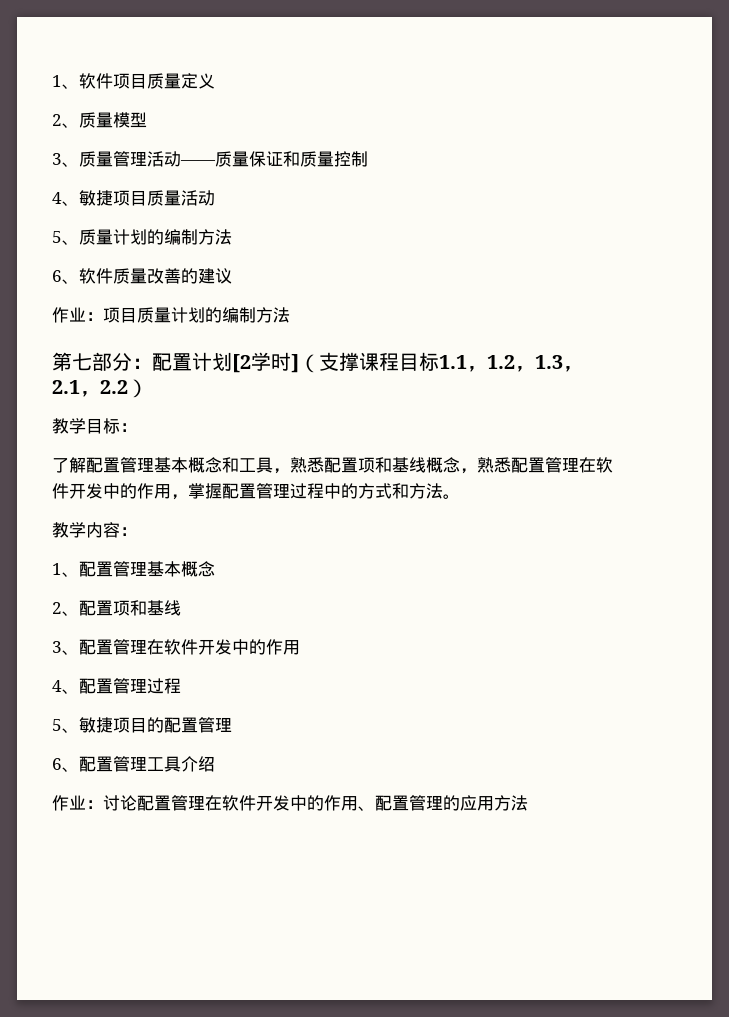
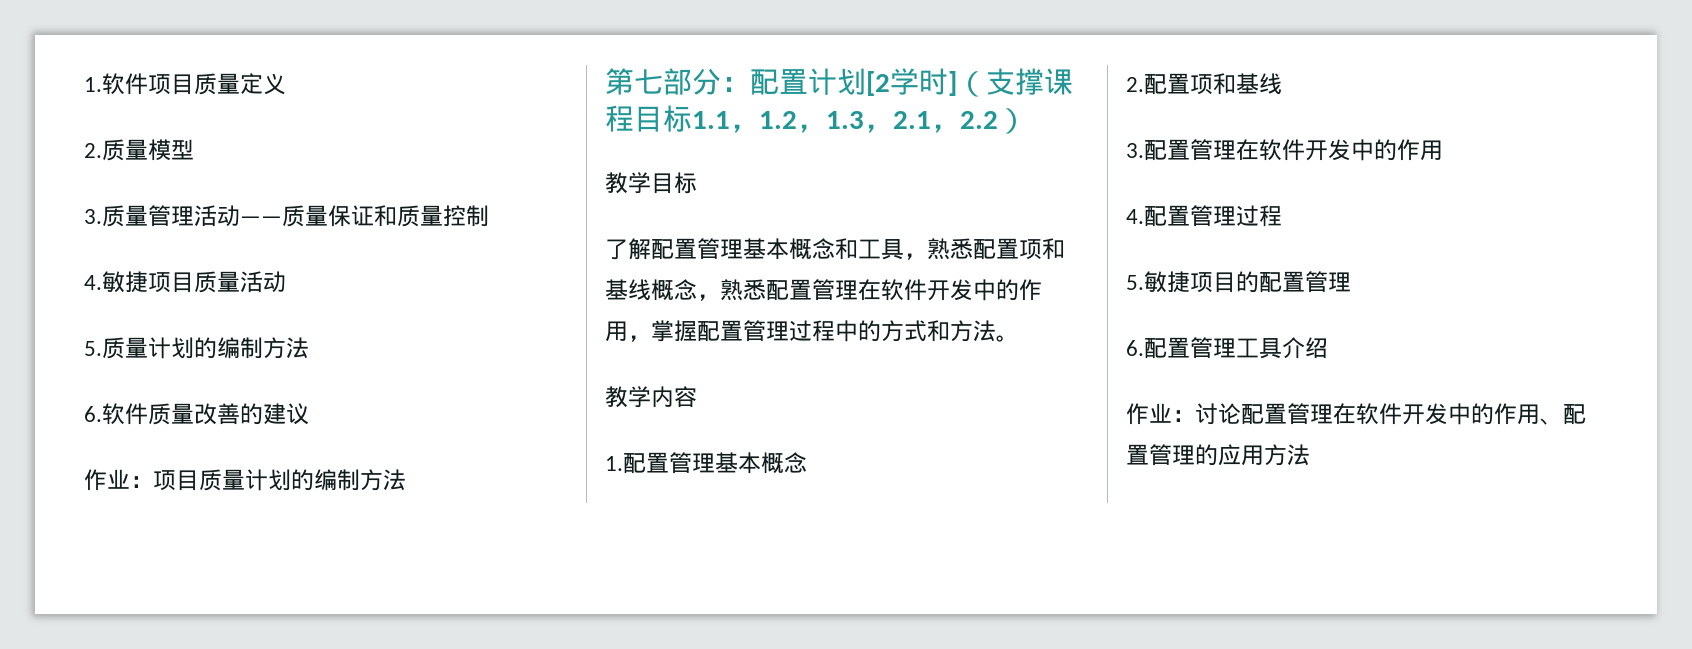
[52,75,79,89] 1、 -> [84,77,102,92] 1.
[52,114,79,128] 2、 -> [84,143,102,158] 2.
[52,153,79,167] 3、 -> [84,209,102,224] 3.
[52,192,79,206] 4、 -> [84,275,102,290] 4.
[52,229,232,245] [52,270,79,284] 5、质量计划的编制方法 // 6、 -> [84,337,309,359] [84,406,102,422] 5.质量计划的编制方法 // 6.
[120,423,137,432] ： -> (697, 183) none
[120,527,137,536] [52,563,79,577] ： // 1、 -> [605,456,623,471] // 1.
[52,602,79,616] 2、 -> [1126,77,1144,92] 2.
[52,641,79,655] 3、 -> [1126,143,1144,158] 3.
[52,680,79,694] 4、 -> [1126,209,1144,224] 4.
[52,719,79,733] 5、 -> [1126,275,1144,290] 5.
[52,758,79,772] 6、 -> [1126,340,1144,356] 6.

